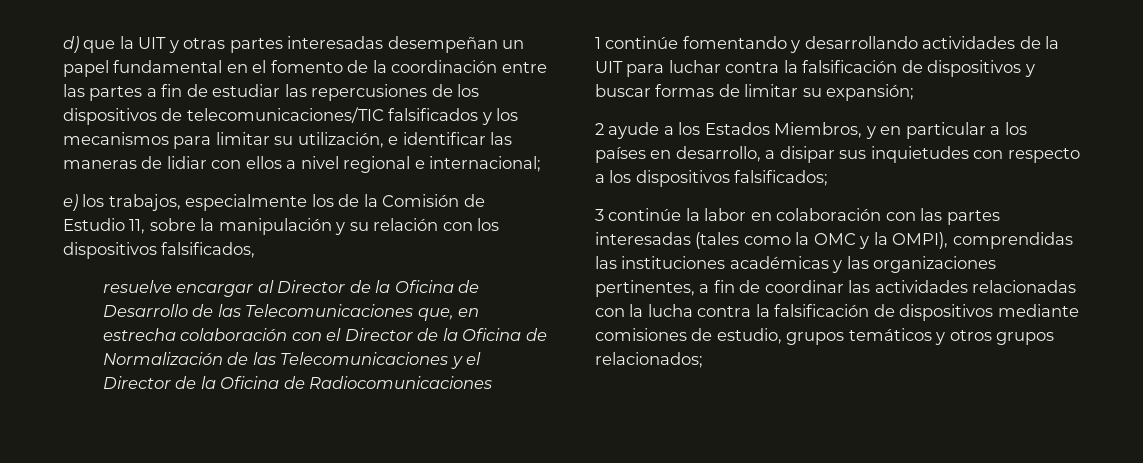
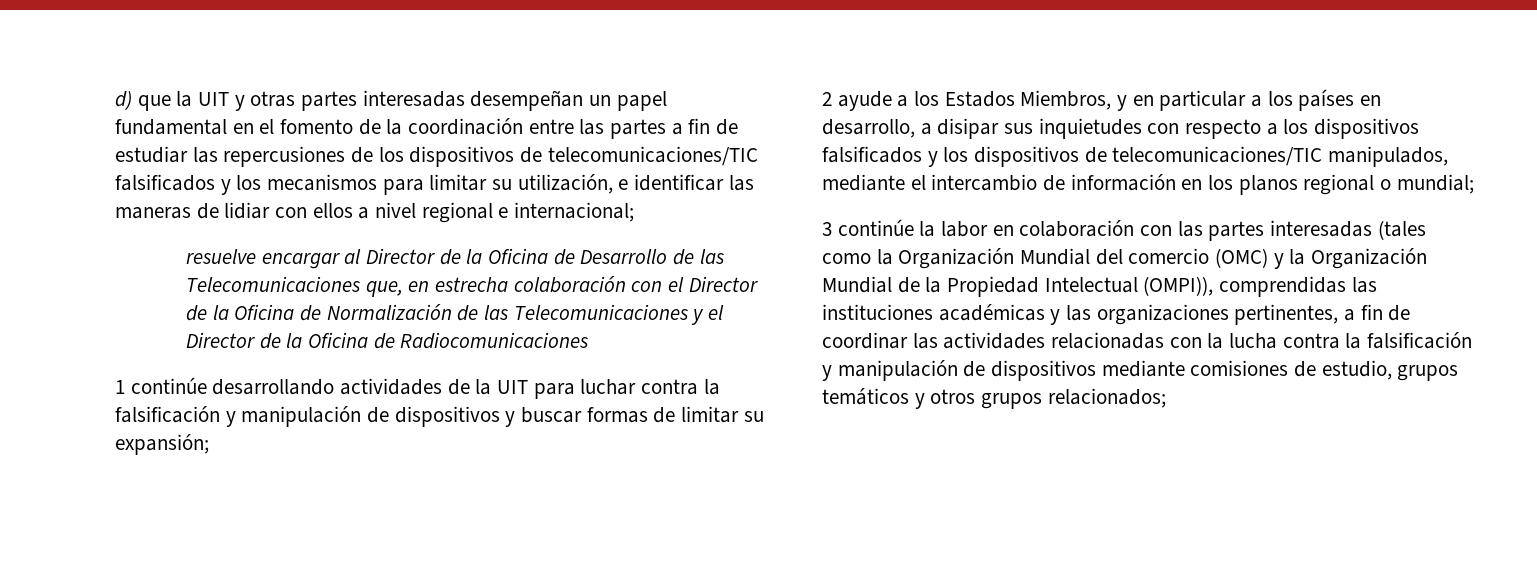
[63,194,485,211] [63,218,500,235] [63,242,256,259] // e) los trabajos, especialmente los de la Comisión de Estudio 11, sobre la manipulación y su relación con los dispositivos falsificados, -> (635, 212) none
[682,36,801,53] fomentando y -> (207, 385) none
(898, 66) none -> [225,406,362,427] y manipulación
[734,170,829,186] falsificados; -> [822,146,1449,167] [822,174,1474,195] falsificados y los dispositivos de telecomunicaciones/TIC manipulados, mediante el intercambio de información en los planos regional o mundial;
[813,232,949,249] OMC y la OMPI), -> [898,248,1428,269] [822,276,1214,297] Organización Mundial del comercio (OMC) y la Organización Mundial de la Propiedad Intelectual (OMPI)),
(870, 310) none -> [822,360,958,381] y manipulación

